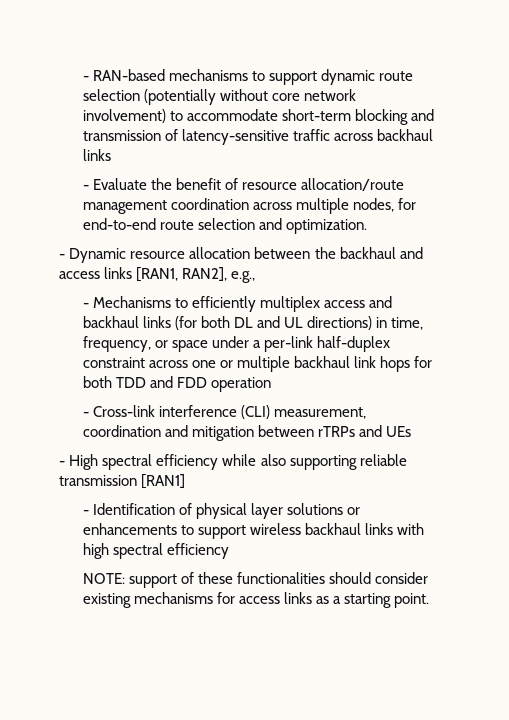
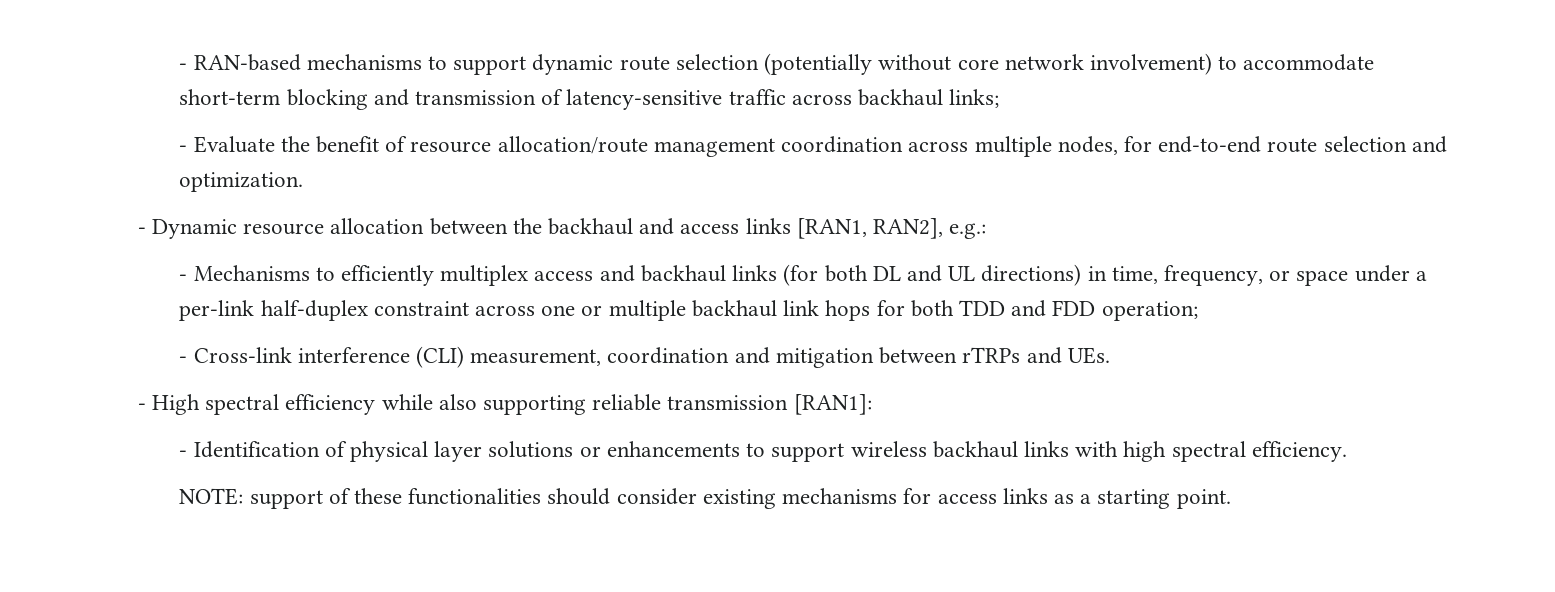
[82,149,111,161] links -> [949,89,1000,108] links;
[231,271,256,283] e.g., -> [949,223,987,239] e.g.:
[210,377,271,392] operation -> [1101,301,1198,321] operation;
[385,426,411,437] UEs -> [1067,347,1110,364] UEs.
[141,474,186,489] [RAN1] -> [793,394,872,415] [RAN1]:
[166,543,229,559] efficiency -> [1251,441,1347,462] efficiency.

